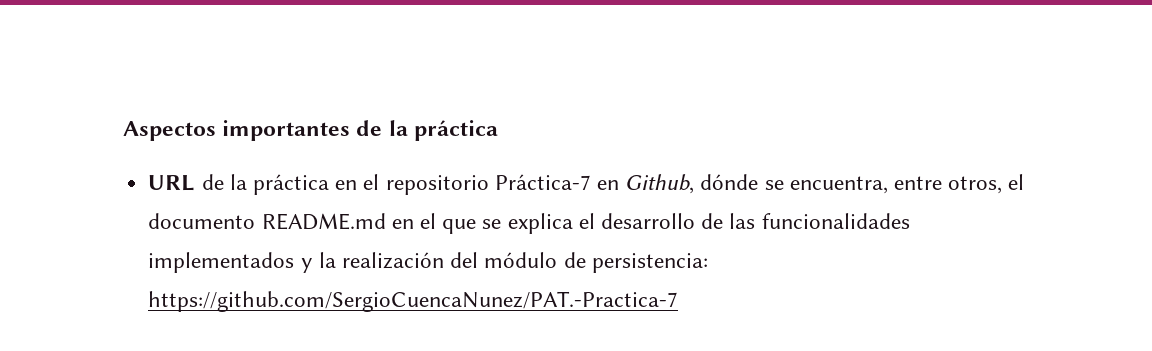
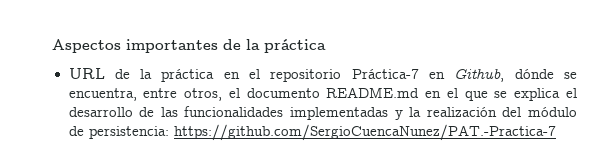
[148,252,295,273] implementados -> [289,107,388,120] implementadas

